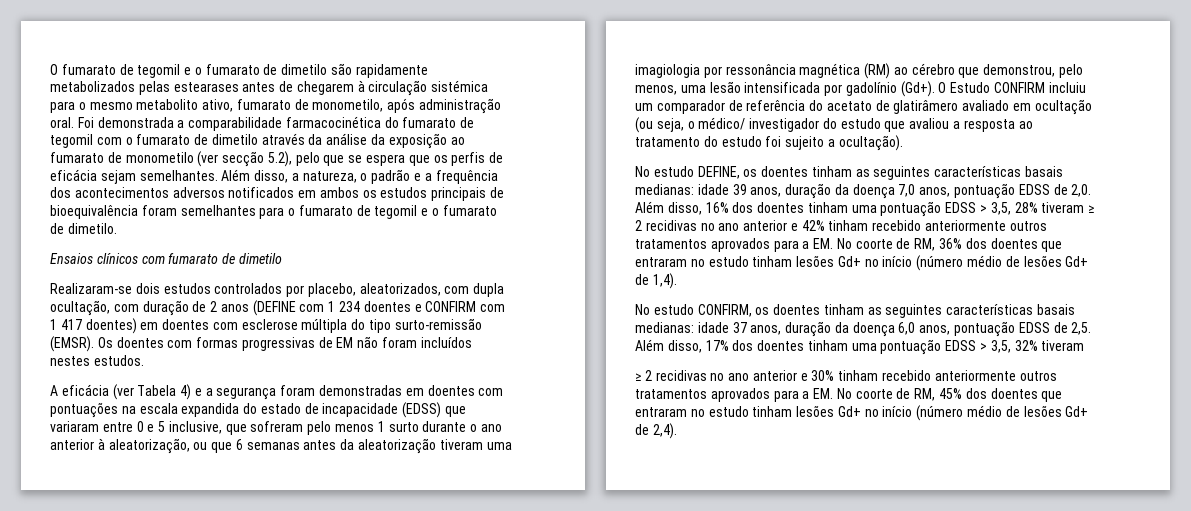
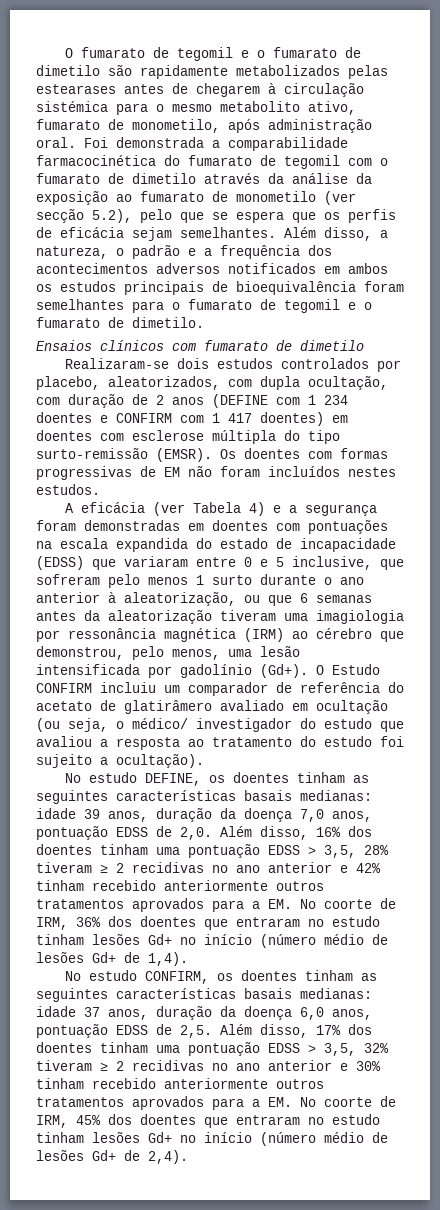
[864,63,891,79] (RM) -> [244,628,284,642] (IRM)
[914,238,936,251] RM, -> [36,917,68,930] IRM,
(1085, 345) // -> (92, 1065) none
[914,388,936,401] RM, -> [36,1115,68,1128] IRM,

